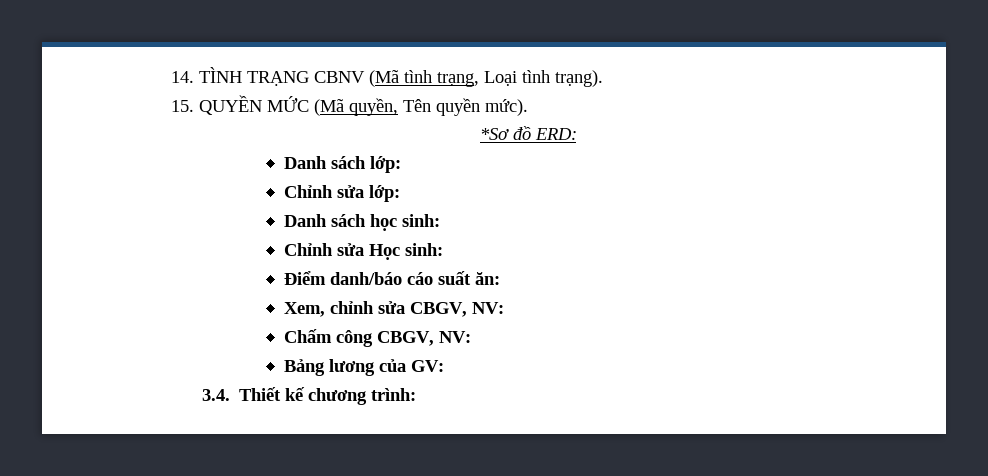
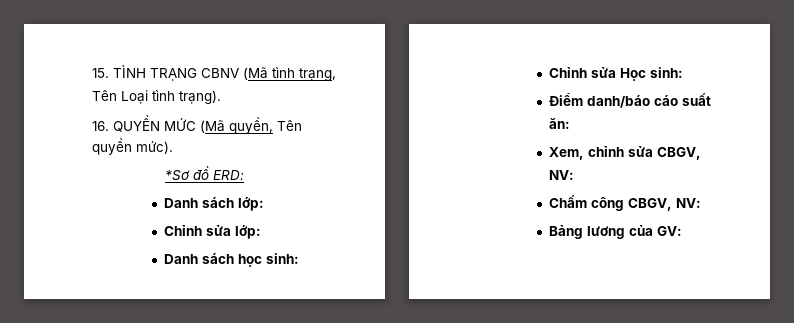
[170,71,194,83] 14. -> [92,68,110,78] 15.
(479, 79) none -> [92,90,118,101] Tên
[170,100,194,112] 15. -> [92,121,110,131] 16.
[201,387,416,405] // 3.4. Thiết kế chương trình: -> (683, 231) none

